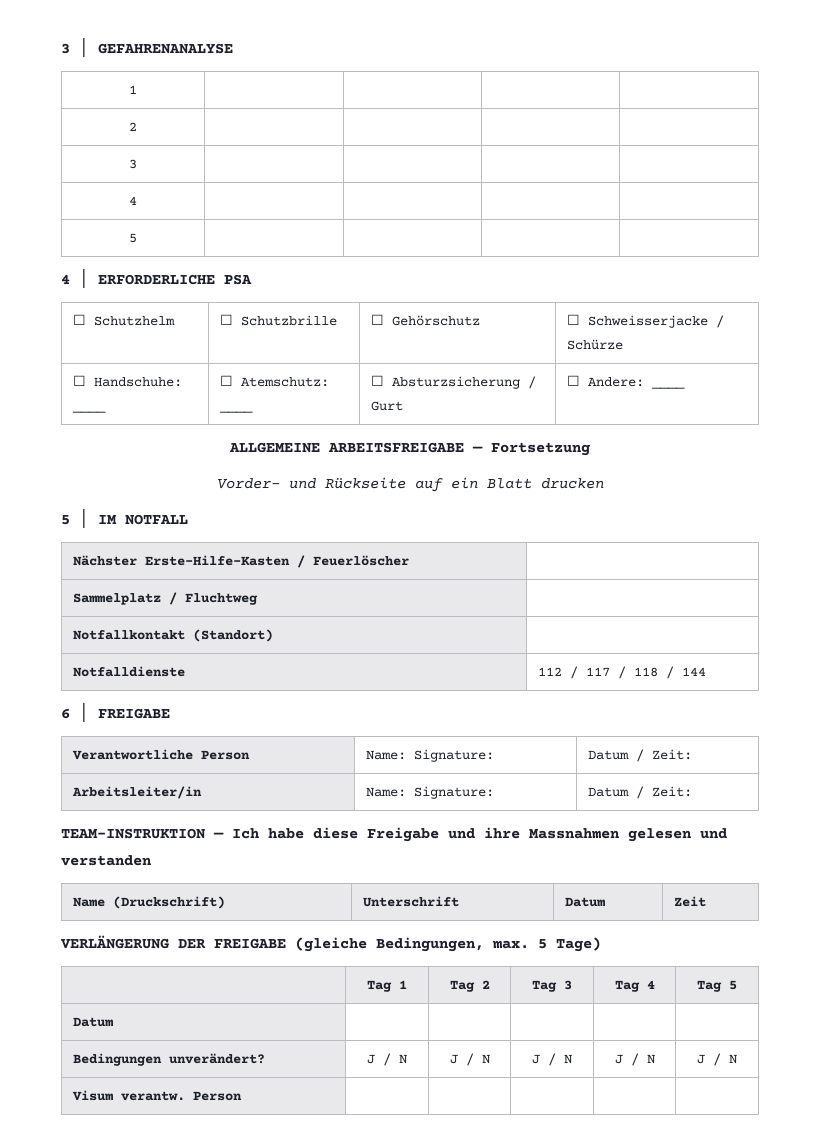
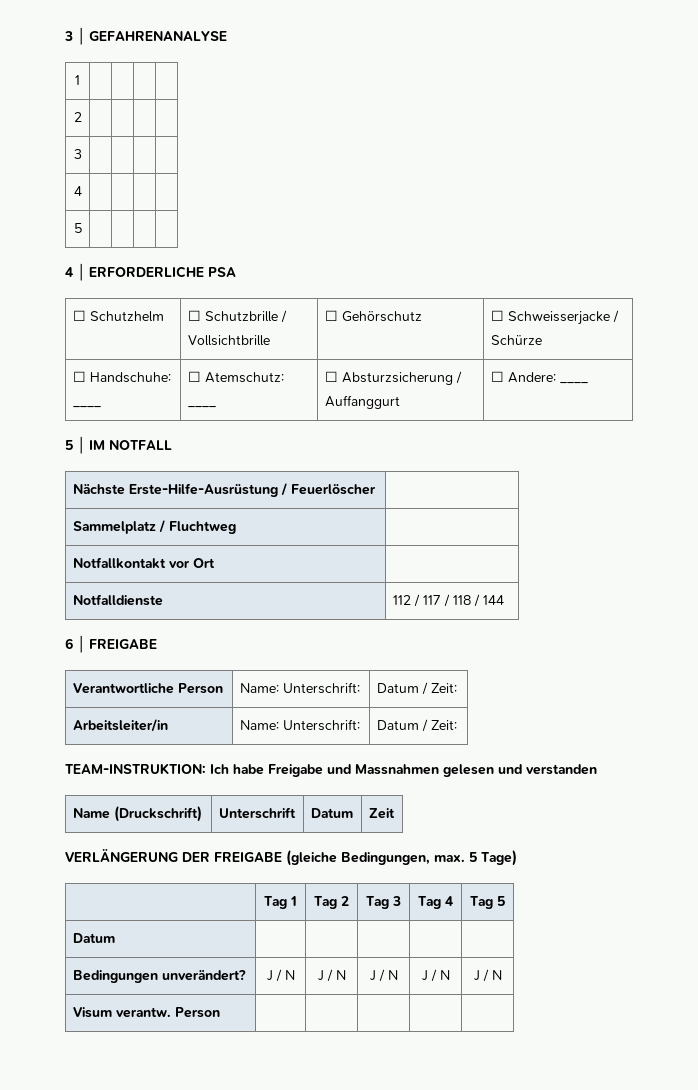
(338, 320) none -> [280,310,287,323] [187,335,270,346] / Vollsichtbrille
[371,401,404,411] Gurt -> [324,395,400,409] Auffanggurt
[229,442,590,456] [216,477,604,492] // ALLGEMEINE ARBEITSFREIGABE — Fortsetzung // Vorder- und Rückseite auf ein Blatt drucken -> (588, 383) none
[73,555,291,566] Nächster Erste-Hilfe-Kasten -> [72,483,278,497] Nächste Erste-Hilfe-Ausrüstung
[193,629,274,642] (Standort) -> [168,558,215,568] vor Ort
[414,749,495,762] Signature: -> [282,682,360,694] Unterschrift:
[414,786,495,799] [588,786,693,799] [61,828,224,839] Signature: | Datum / Zeit: // TEAM-INSTRUKTION — -> [282,719,360,731] [376,719,457,732] [65,763,206,775] Unterschrift: | Datum / Zeit: // TEAM-INSTRUKTION:
[313,827,358,839] diese -> (264, 769) none
[484,827,520,839] ihre -> (351, 769) none

